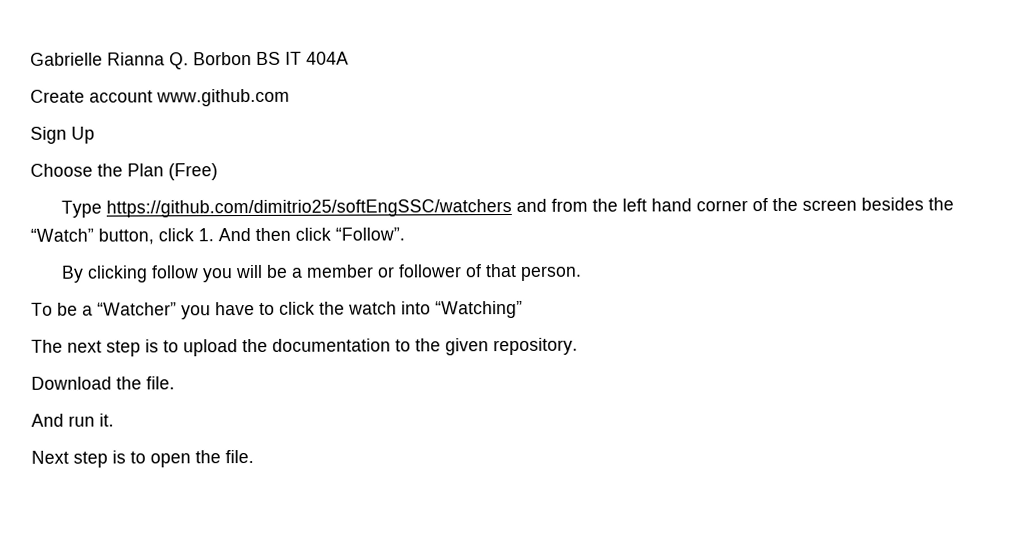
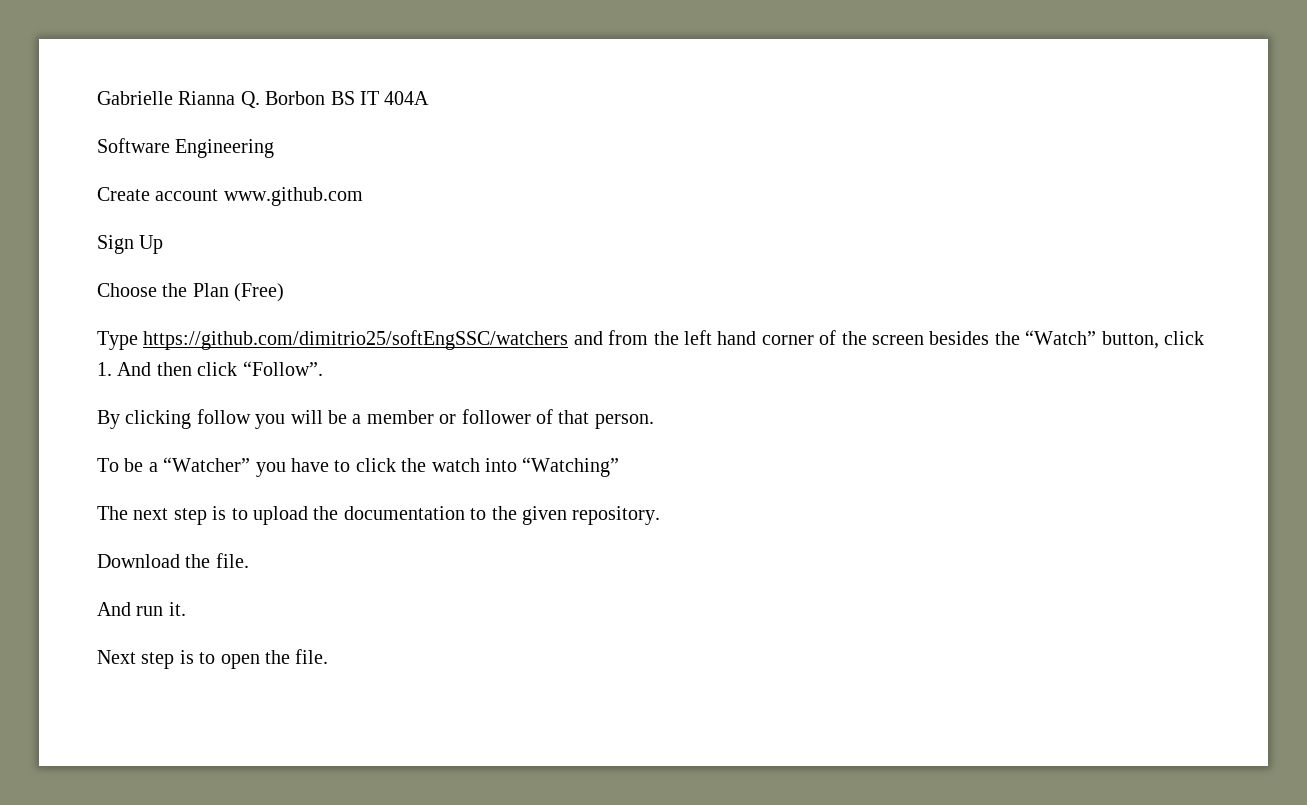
(349, 58) none -> [97,138,275,158] // Software Engineering

